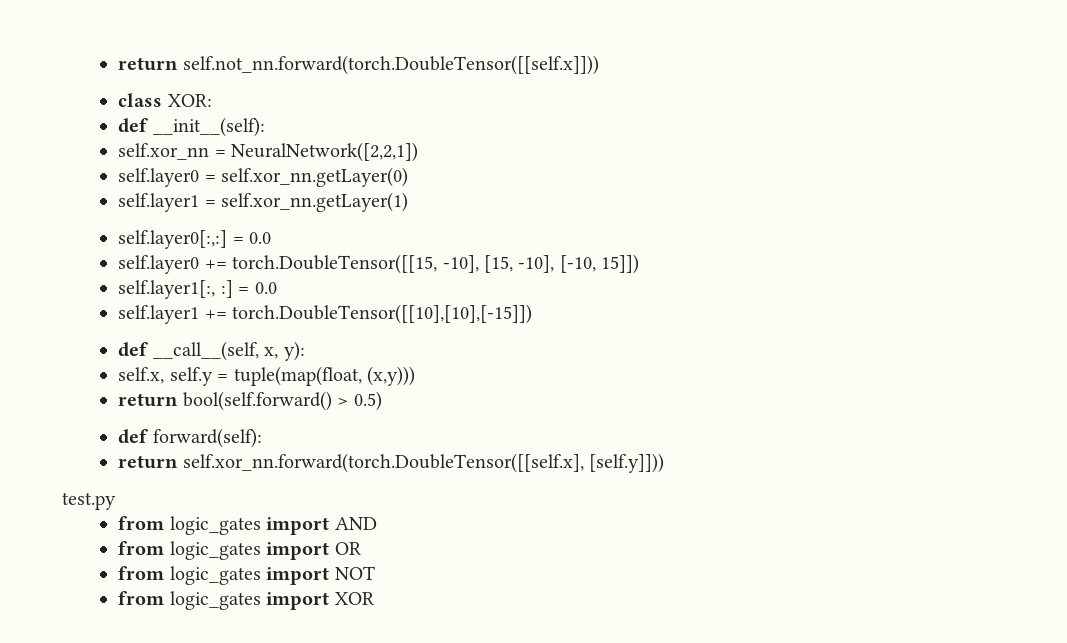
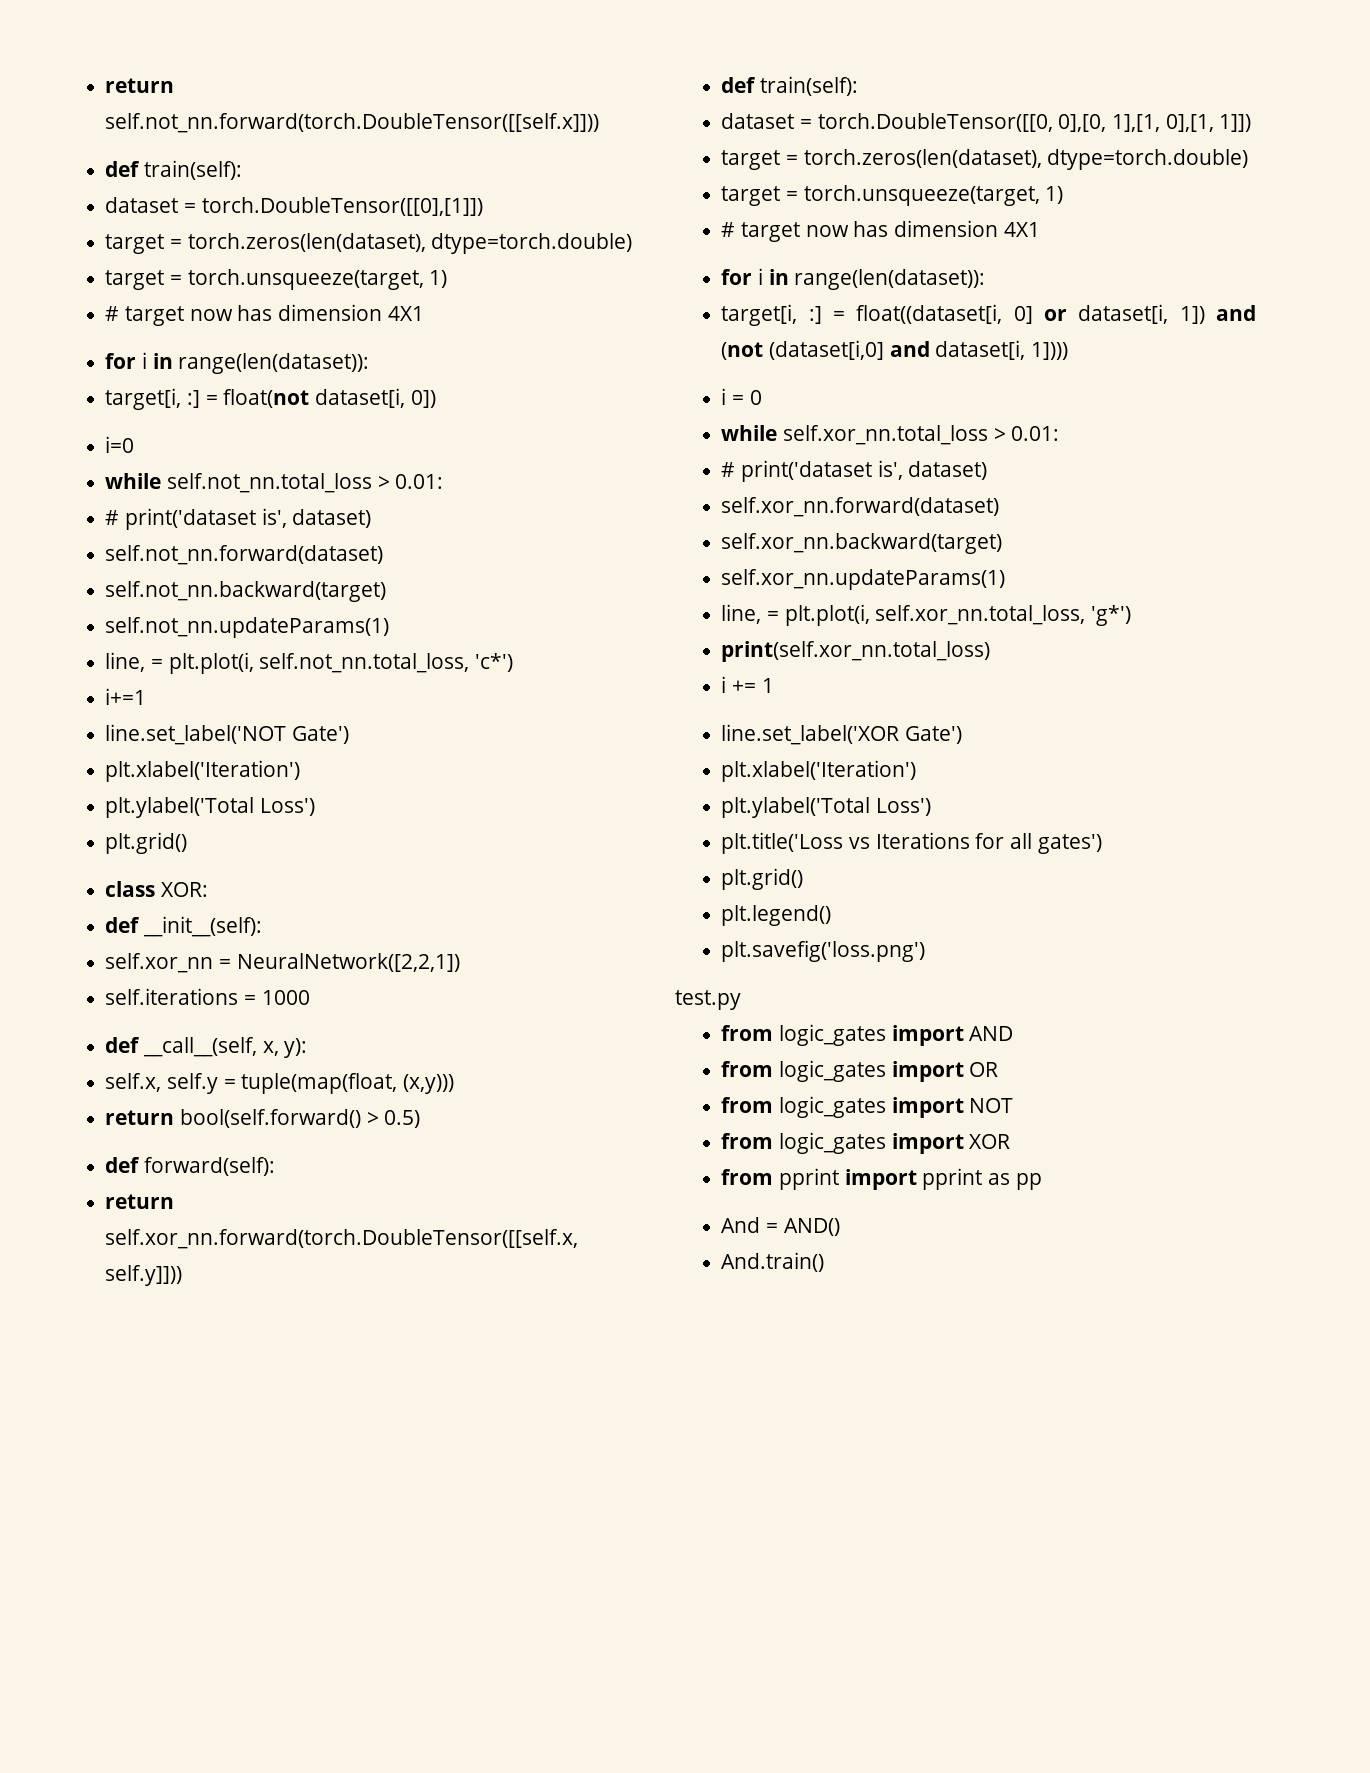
(599, 65) none -> [105,160,243,180] [105,197,483,216] [105,233,633,254] [105,269,448,290] [105,304,424,326] [105,352,370,374] [105,388,436,410] [105,436,135,453] [105,473,444,493] [105,508,372,530] [105,545,384,565] [105,581,387,602] [105,617,390,638] [105,652,514,674] [105,688,147,705] [105,724,350,745] [105,760,301,782] [105,797,316,818] [105,832,188,854] // def train(self): // dataset = torch.DoubleTensor([[0],[1]]) // target = torch.zeros(len(dataset), dtype=torch.double) // target = torch.unsqueeze(target, 1) // # target now has dimension 4X1 // for i in range(len(dataset)): // target[i, :] = float(not dataset[i, 0]) // i=0 // while self.not_nn.total_loss > 0.01: // # print('dataset is', dataset) // self.not_nn.forward(dataset) // self.not_nn.backward(target) // self.not_nn.updateParams(1) // line, = plt.plot(i, self.not_nn.total_loss, 'c*') // i+=1 // line.set_label('NOT Gate') // plt.xlabel('Iteration') // plt.ylabel('Total Loss') // plt.grid()
[118,167,409,187] [118,192,409,212] [118,230,272,249] [118,254,640,274] [118,280,277,299] [118,304,533,324] self.layer0 = self.xor_nn.getLayer(0) // self.layer1 = self.xor_nn.getLayer(1) // self.layer0[:,:] = 0.0 // self.layer0 += torch.DoubleTensor([[15, -10], [15, -10], [-10, 15]]) // self.layer1[:, :] = 0.0 // self.layer1 += torch.DoubleTensor([[10],[10],[-15]]) -> [105,988,310,1005] self.iterations = 1000
[182,453,665,473] self.xor_nn.forward(torch.DoubleTensor([[self.x], [self.y]])) -> [105,1229,579,1249] [105,1265,183,1286] [721,76,859,96] [721,113,1252,132] [721,149,1249,170] [721,185,1064,206] [721,220,1040,242] [721,268,986,290] [721,304,1256,326] [721,340,1069,360] [721,388,762,405] [721,425,1060,445] [721,460,988,482] [721,497,1000,517] [721,533,1003,554] [721,569,1006,590] [721,604,1132,626] [721,641,991,662] [721,676,774,693] [721,724,963,745] [721,760,917,782] [721,797,932,818] [721,832,1102,854] [721,868,804,890] [721,905,832,926] [721,940,926,962] self.xor_nn.forward(torch.DoubleTensor([[self.x, self.y]])) // def train(self): // dataset = torch.DoubleTensor([[0, 0],[0, 1],[1, 0],[1, 1]]) // target = torch.zeros(len(dataset), dtype=torch.double) // target = torch.unsqueeze(target, 1) // # target now has dimension 4X1 // for i in range(len(dataset)): // target[i, :] = float((dataset[i, 0] or dataset[i, 1]) and (not (dataset[i,0] and dataset[i, 1]))) // i = 0 // while self.xor_nn.total_loss > 0.01: // # print('dataset is', dataset) // self.xor_nn.forward(dataset) // self.xor_nn.backward(target) // self.xor_nn.updateParams(1) // line, = plt.plot(i, self.xor_nn.total_loss, 'g*') // print(self.xor_nn.total_loss) // i += 1 // line.set_label('XOR Gate') // plt.xlabel('Iteration') // plt.ylabel('Total Loss') // plt.title('Loss vs Iterations for all gates') // plt.grid() // plt.legend() // plt.savefig('loss.png')
(374, 598) none -> [721,1168,1042,1190] [721,1217,840,1236] [721,1252,825,1272] // from pprint import pprint as pp // And = AND() // And.train()

